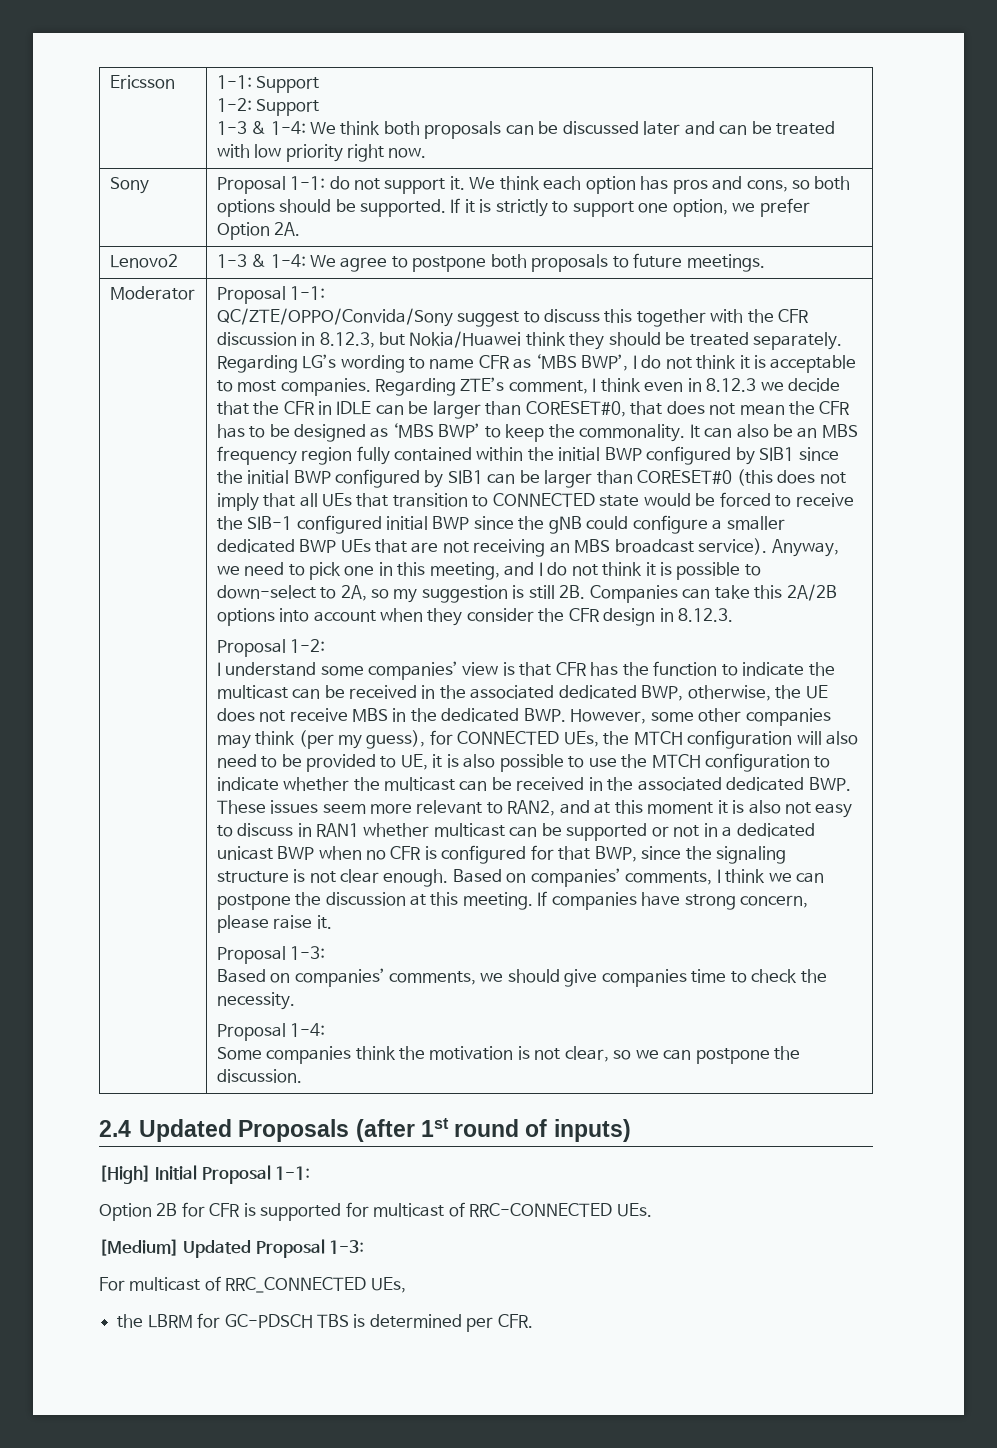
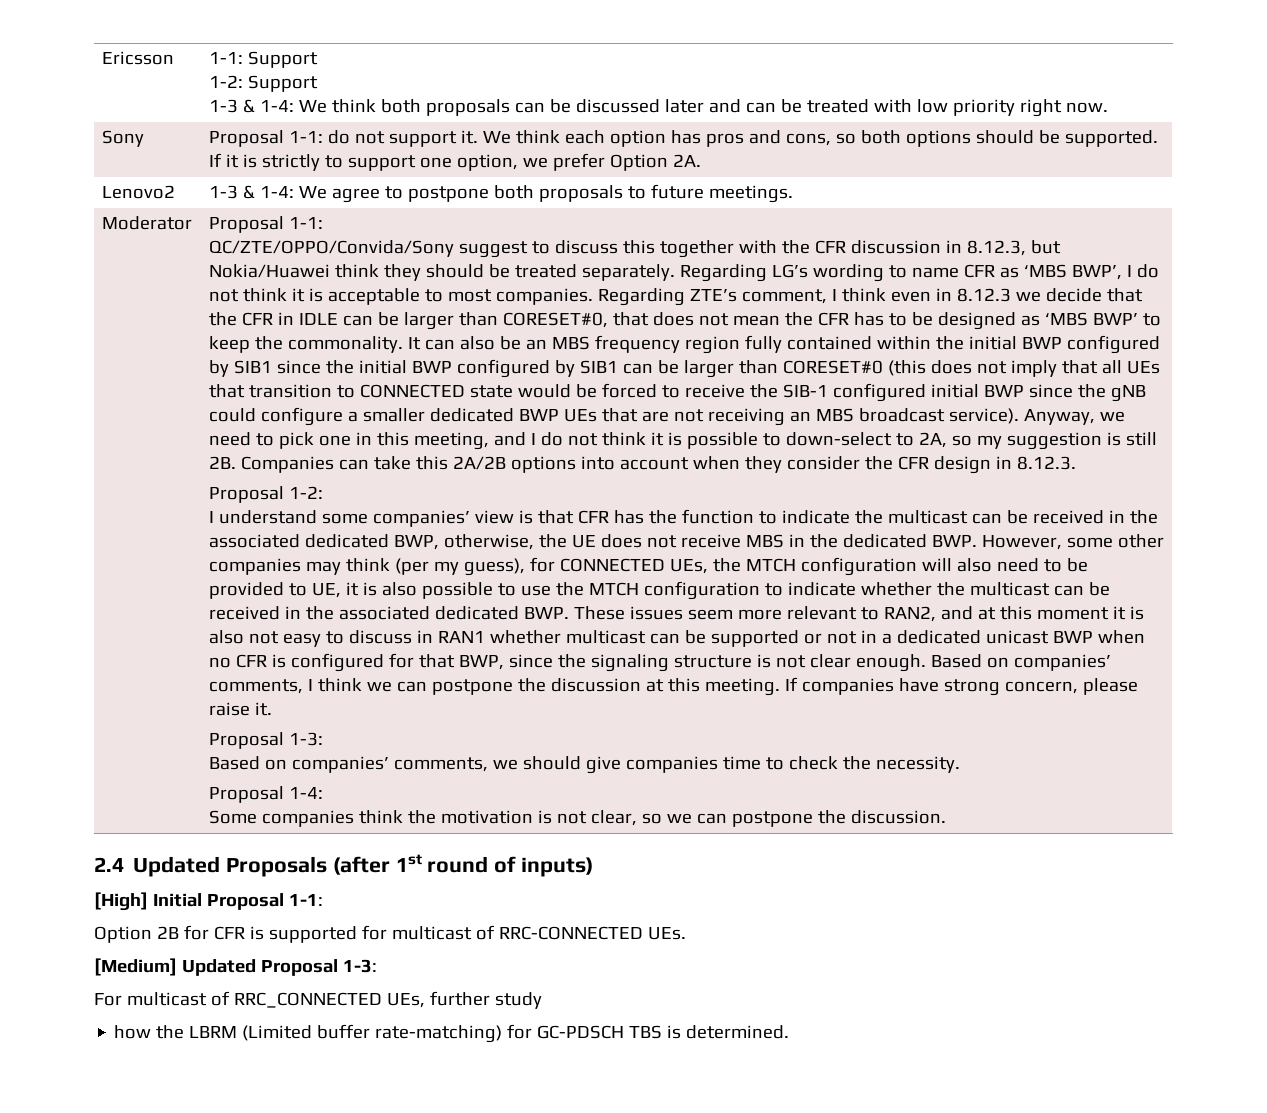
[117,1314,193,1328] // the LBRM -> [429,991,542,1009] [114,1024,503,1043] further study // how the LBRM (Limited buffer rate-matching)
[369,1314,533,1332] determined per CFR. -> [686,1025,790,1039] determined.

